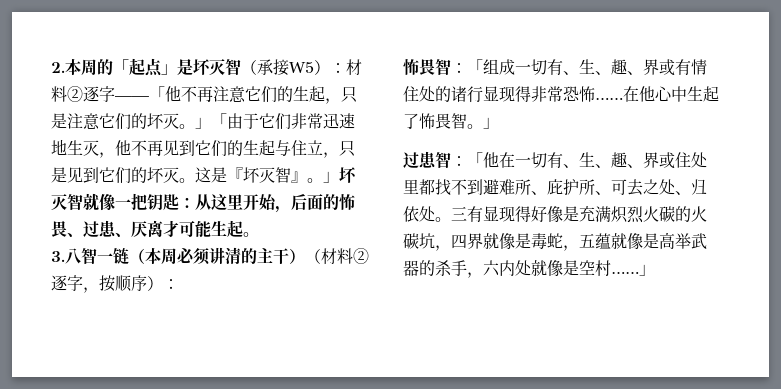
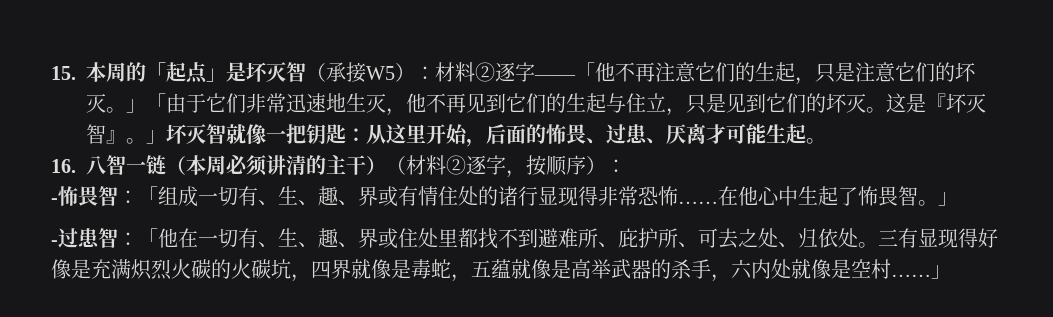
[51,62,65,73] 2. -> [51,66,76,80] 15.
[51,251,65,262] 3. -> [51,159,76,173] 16.
(179, 284) none -> [51,198,58,204] -
(499, 123) none -> [51,240,58,246] -

